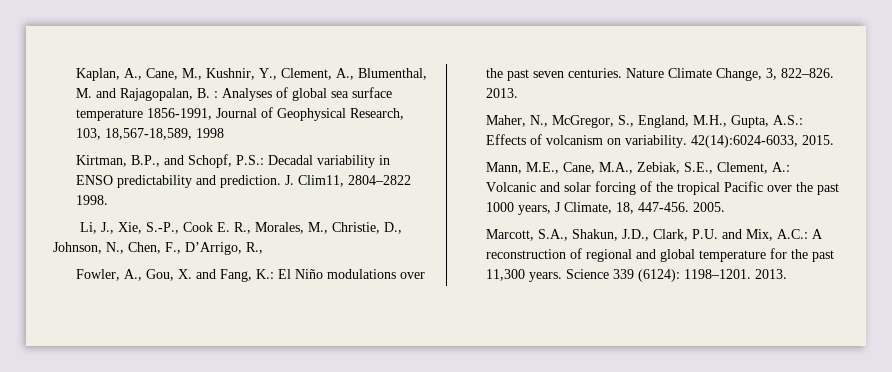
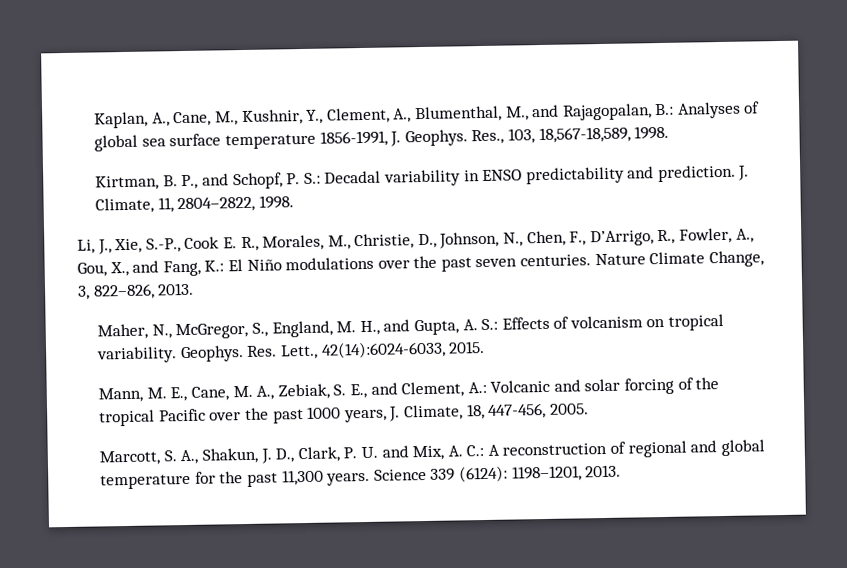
[75,88,92,98] M. -> [505,106,529,121] M.,
[196,88,218,98] B. : -> [655,103,675,116] B.:
[215,107,404,121] Journal of Geophysical Research, -> [390,129,505,147] J. Geophys. Res.,
[195,128,224,138] 1998 -> [634,125,670,140] 1998.
[130,154,264,168] B.P., and Schopf, P.S.: -> [162,172,321,190] B. P., and Schopf, P. S.:
[297,175,411,187] Clim11, 2804–2822 -> [95,196,256,214] Climate, 11, 2804–2822,
(263, 248) // -> (676, 237) none
[177,269,192,279] X. -> [109,261,129,277] X.,
[780,68,834,78] 822–826. -> [92,283,155,300] 822–826,
[692,115,803,128] [485,134,834,148] [485,162,713,174] M.H., Gupta, A.S.: Effects of volcanism on variability. 42(14):6024-6033, 2015. // Mann, M.E., Cane, M.A., Zebiak, S.E., -> [336,313,725,336] [97,340,486,364] [98,382,398,403] M. H., and Gupta, A. S.: Effects of volcanism on tropical variability. Geophys. Res. Lett., 42(14):6024-6033, 2015. // Mann, M. E., Cane, M. A., Zebiak, S. E., and
[554,202,561,212] J -> [389,406,401,422] J.
[637,202,689,212] 447-456. -> [488,402,547,419] 447-456,
[537,229,808,241] S.A., Shakun, J.D., Clark, P.U. and Mix, A.C.: -> [163,444,485,465] S. A., Shakun, J. D., Clark, P. U. and Mix, A. C.:
[683,269,751,279] 1198–1201. -> [511,465,582,482] 1198–1201,

